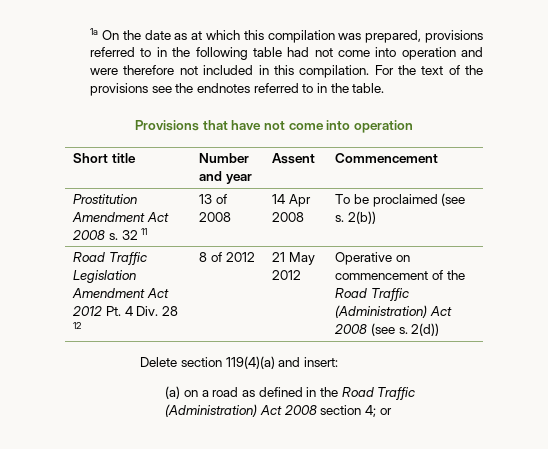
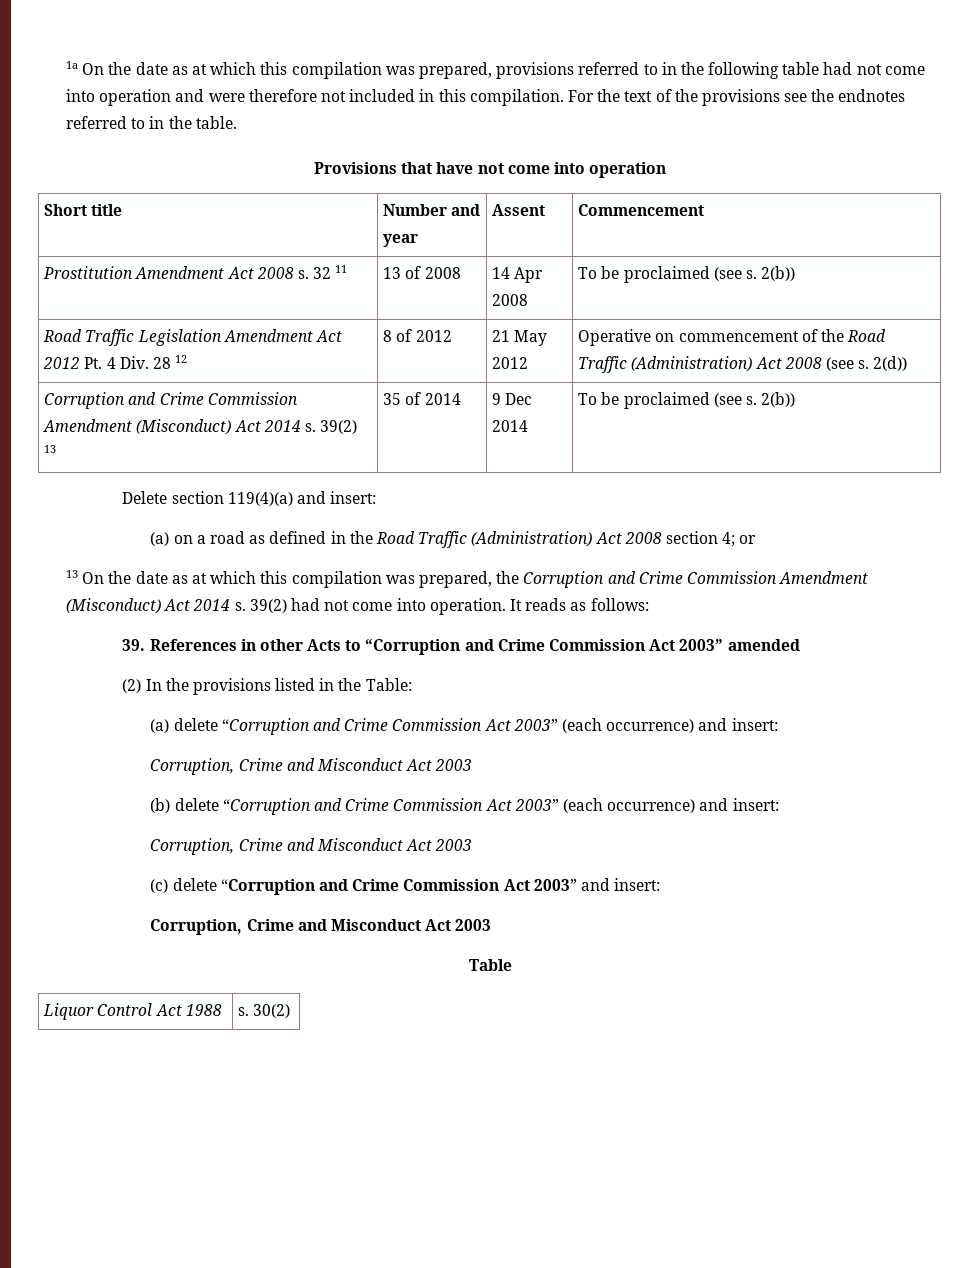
(440, 329) none -> [44,392,298,409] [43,419,358,435] [44,445,57,453] [383,392,461,405] [492,393,533,405] [492,420,529,432] [578,392,796,409] // Corruption and Crime Commission Amendment (Misconduct) Act 2014 s. 39(2) 13 | 35 of 2014 | 9 Dec 2014 | To be proclaimed (see s. 2(b))
(392, 411) none -> [66,570,869,588] [66,598,649,615] [122,639,800,655] [122,678,412,695] [150,718,778,735] [150,758,473,775] [150,798,779,815] [150,838,473,855] [150,878,661,895] [150,919,492,935] [468,959,512,971] [43,1003,222,1020] [238,1004,291,1018] // 13 On the date as at which this compilation was prepared, the Corruption and Crime Commission Amendment (Misconduct) Act 2014 s. 39(2) had not come into operation. It reads as follows: // 39. References in other Acts to “Corruption and Crime Commission Act 2003” amended // (2) In the provisions listed in the Table: // (a) delete “Corruption and Crime Commission Act 2003” (each occurrence) and insert: // Corruption, Crime and Misconduct Act 2003 // (b) delete “Corruption and Crime Commission Act 2003” (each occurrence) and insert: // Corruption, Crime and Misconduct Act 2003 // (c) delete “Corruption and Crime Commission Act 2003” and insert: // Corruption, Crime and Misconduct Act 2003 // Table // Liquor Control Act 1988 | s. 30(2)

